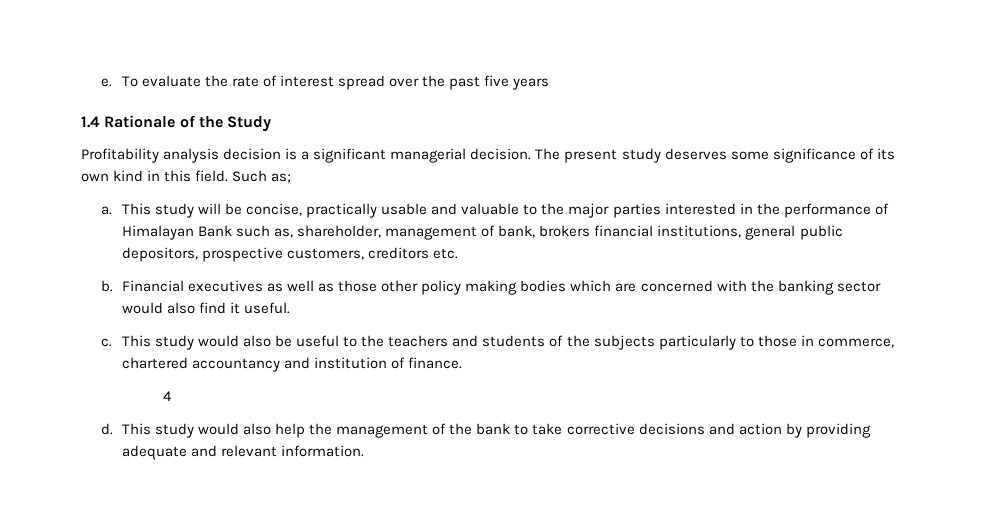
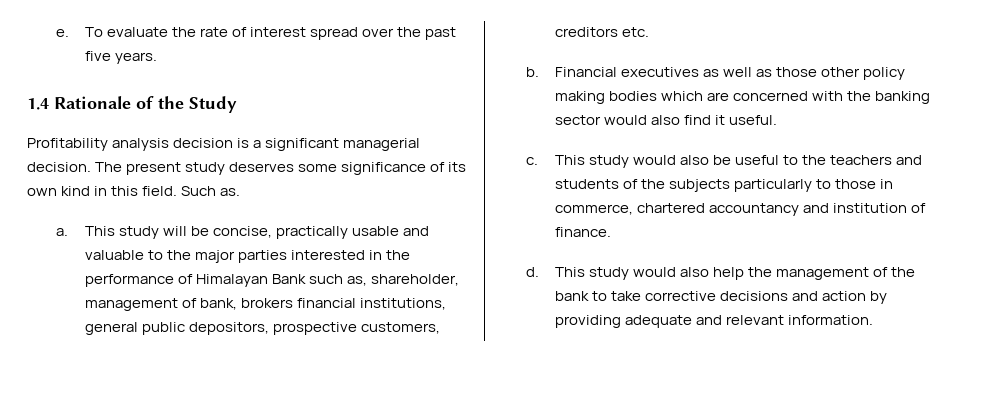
[512,78,550,90] years -> [114,52,157,64] years.
[271,173,292,183] as; -> [220,188,241,196] as.
[162,391,172,401] // 4 -> (611, 232) none

